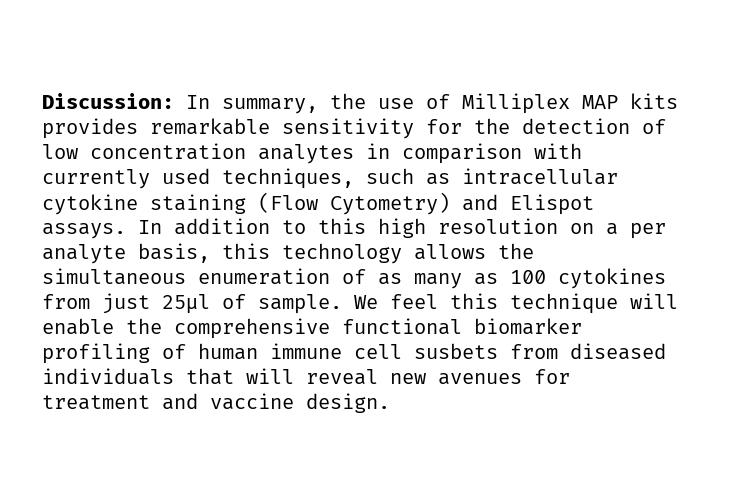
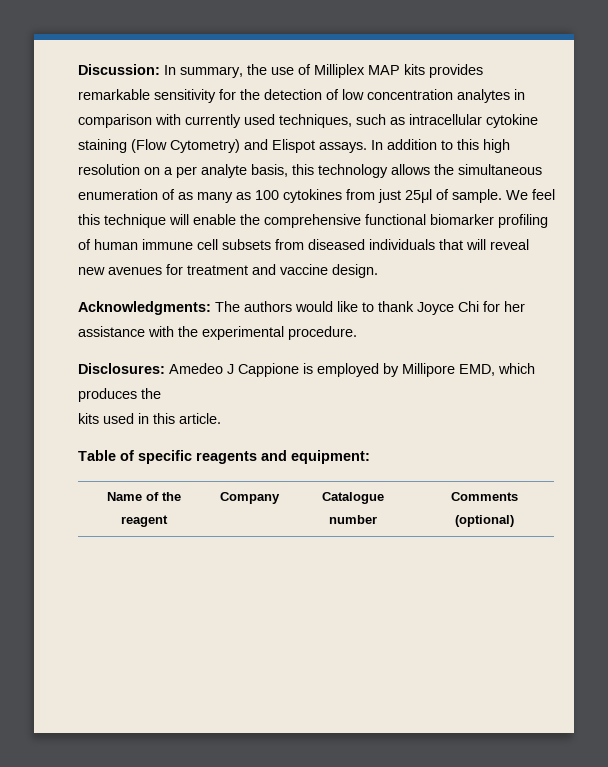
[414,343,498,359] susbets -> [222,239,271,250] subsets
(390, 403) none -> [78,301,525,315] [78,326,357,340] [78,363,535,377] [78,388,161,402] [78,413,221,424] [78,450,370,464] [107,492,181,501] [121,515,168,527] [220,492,280,504] [321,492,384,504] [328,515,377,524] [451,492,518,501] [455,515,514,527] // Acknowledgments: The authors would like to thank Joyce Chi for her assistance with the experimental procedure. // Disclosures: Amedeo J Cappione is employed by Millipore EMD, which produces the // kits used in this article. // Table of specific reagents and equipment: // Name of the reagent | Company | Catalogue number | Comments (optional)

